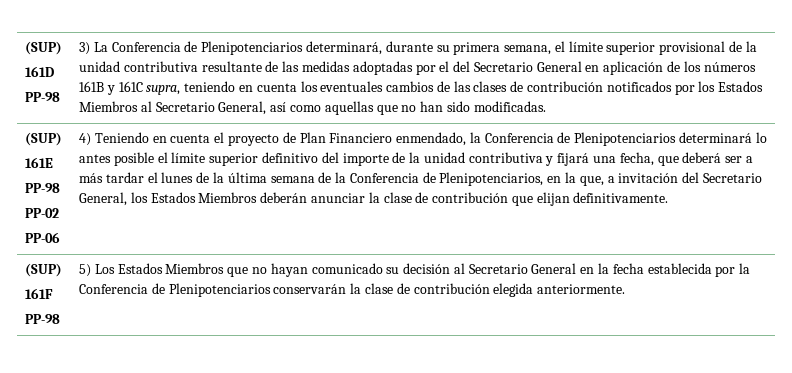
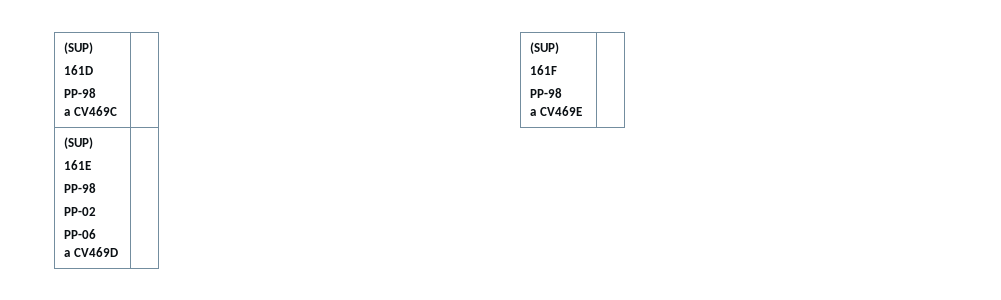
[79,41,757,55] [79,61,756,75] [79,81,764,95] [79,101,546,115] | 3) La Conferencia de Plenipotenciarios determinará, durante su primera semana, el límite superior provisional de la unidad contributiva resultante de las medidas adoptadas por el del Secretario General en aplicación de los números 161B y 161C supra, teniendo en cuenta los eventuales cambios de las clases de contribución notificados por los Estados Miembros al Secretario General, así como aquellas que no han sido modificadas. -> [64,106,117,116] // a CV469C |
[79,132,767,146] [79,152,753,166] [79,172,762,186] [79,192,669,206] [25,263,63,277] [25,288,54,299] [25,314,61,324] [79,263,751,277] [79,283,626,297] | 4) Teniendo en cuenta el proyecto de Plan Financiero enmendado, la Conferencia de Plenipotenciarios determinará lo antes posible el límite superior definitivo del importe de la unidad contributiva y fijará una fecha, que deberá ser a más tardar el lunes de la última semana de la Conferencia de Plenipotenciarios, en la que, a invitación del Secretario General, los Estados Miembros deberán anunciar la clase de contribución que elijan definitivamente. // (SUP) // 161F // PP-98 | 5) Los Estados Miembros que no hayan comunicado su decisión al Secretario General en la fecha establecida por la Conferencia de Plenipotenciarios conservarán la clase de contribución elegida anteriormente. -> [64,247,118,257] [530,42,560,54] [530,65,558,75] [530,88,563,98] [530,106,582,116] // a CV469D | // (SUP) // 161F // PP-98 // a CV469E |

